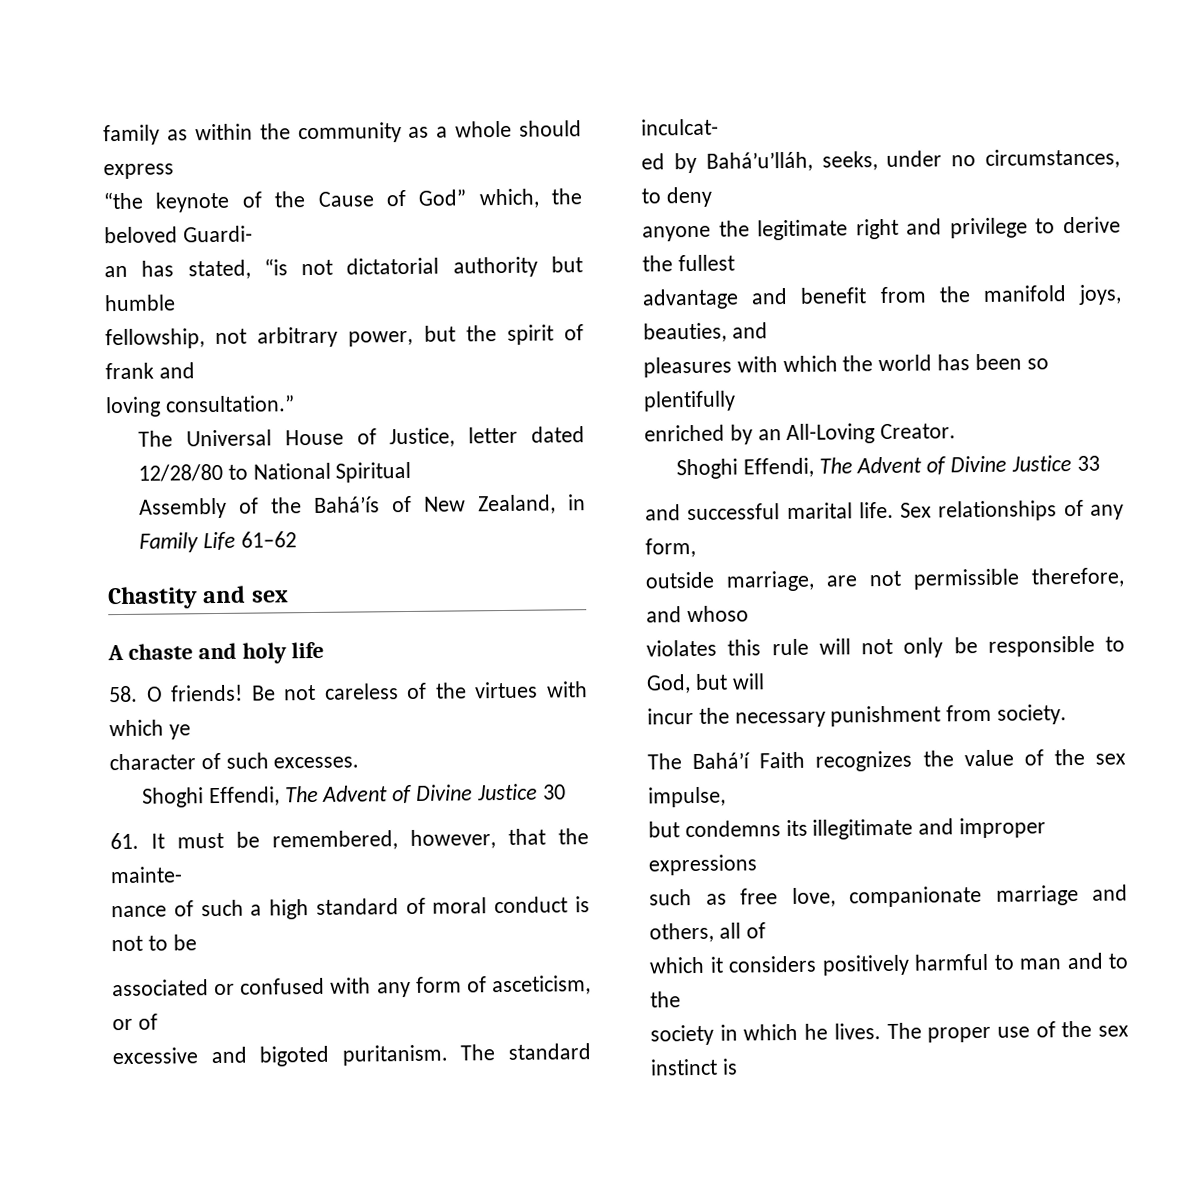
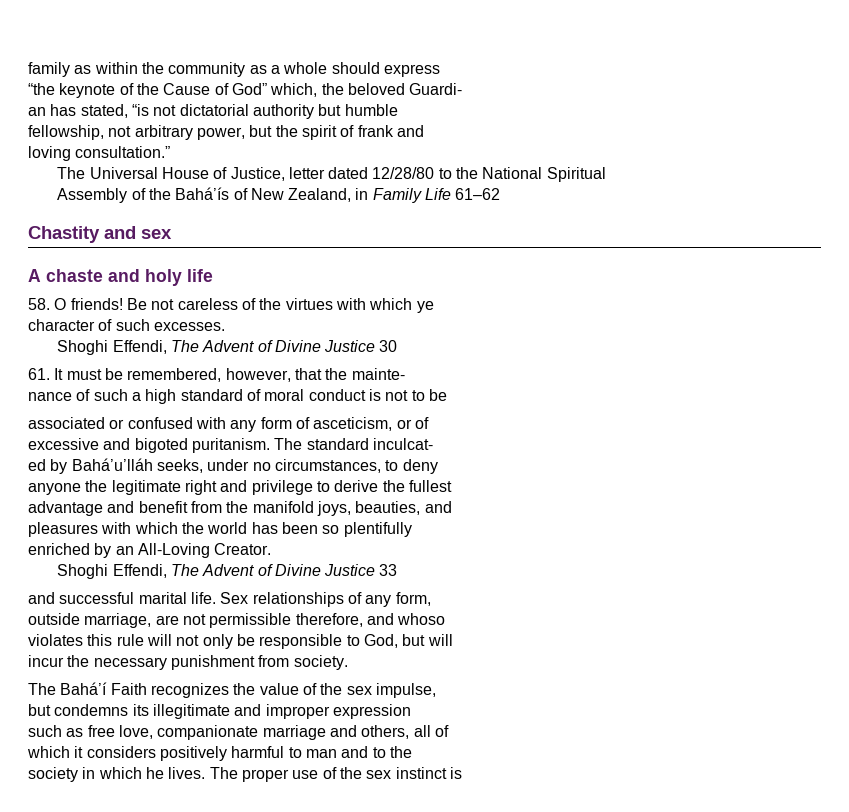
(248, 472) none -> [456,167,479,179] the
[705,151,813,172] Bahá’u’lláh, -> [71,458,153,471] Bahá’u’lláh
[648,854,757,876] expressions -> [332,704,411,719] expression

